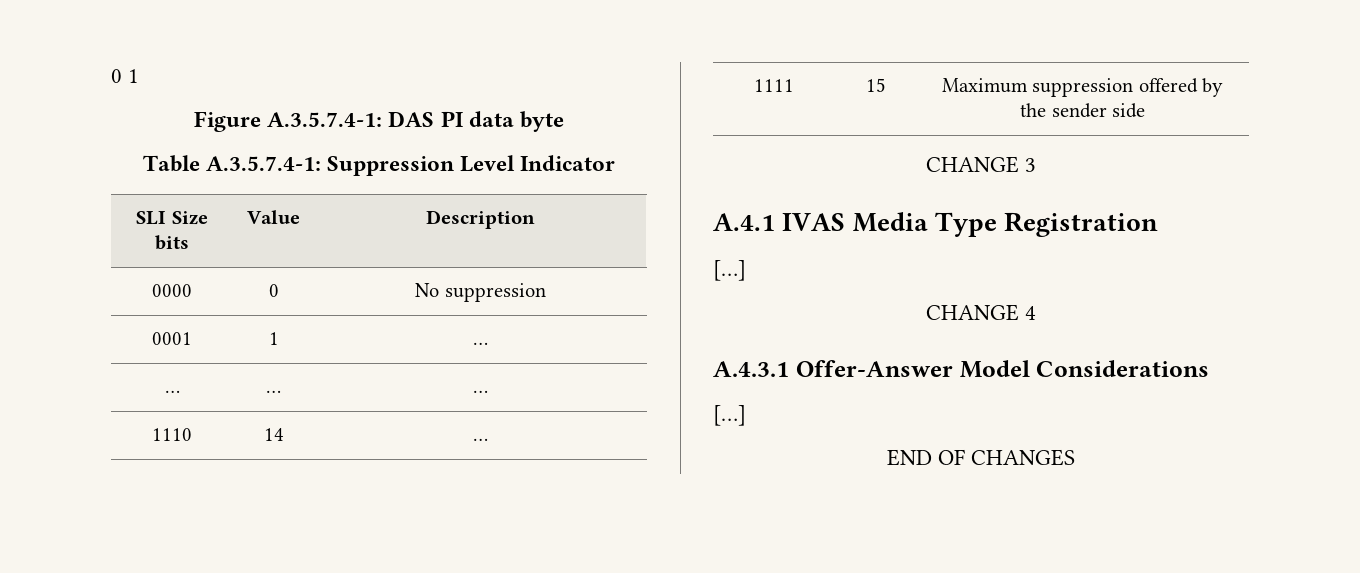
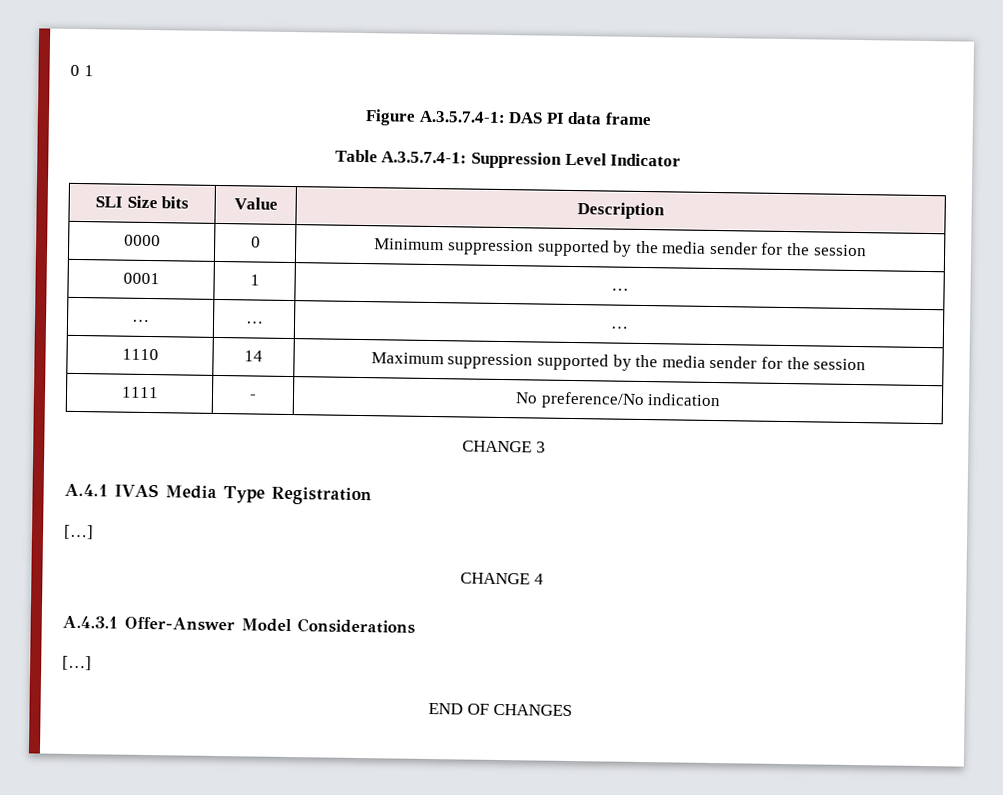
[520,111,565,132] byte -> [604,112,652,126] frame
[415,283,546,302] No suppression -> [374,238,867,257] Minimum suppression supported by the media sender for the session
[473,438,488,441] [754,79,794,92] [865,78,886,92] [941,78,1224,97] [1019,103,1146,118] … // 1111 | 15 | Maximum suppression offered by the sender side -> [370,352,867,371] [120,386,159,399] [249,394,257,400] [514,391,722,410] Maximum suppression supported by the media sender for the session // 1111 | - | No preference/No indication

